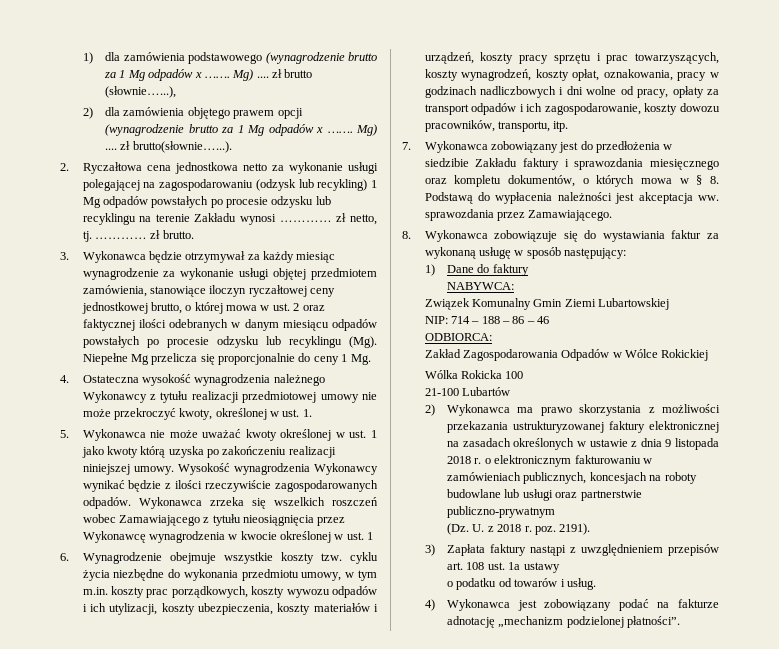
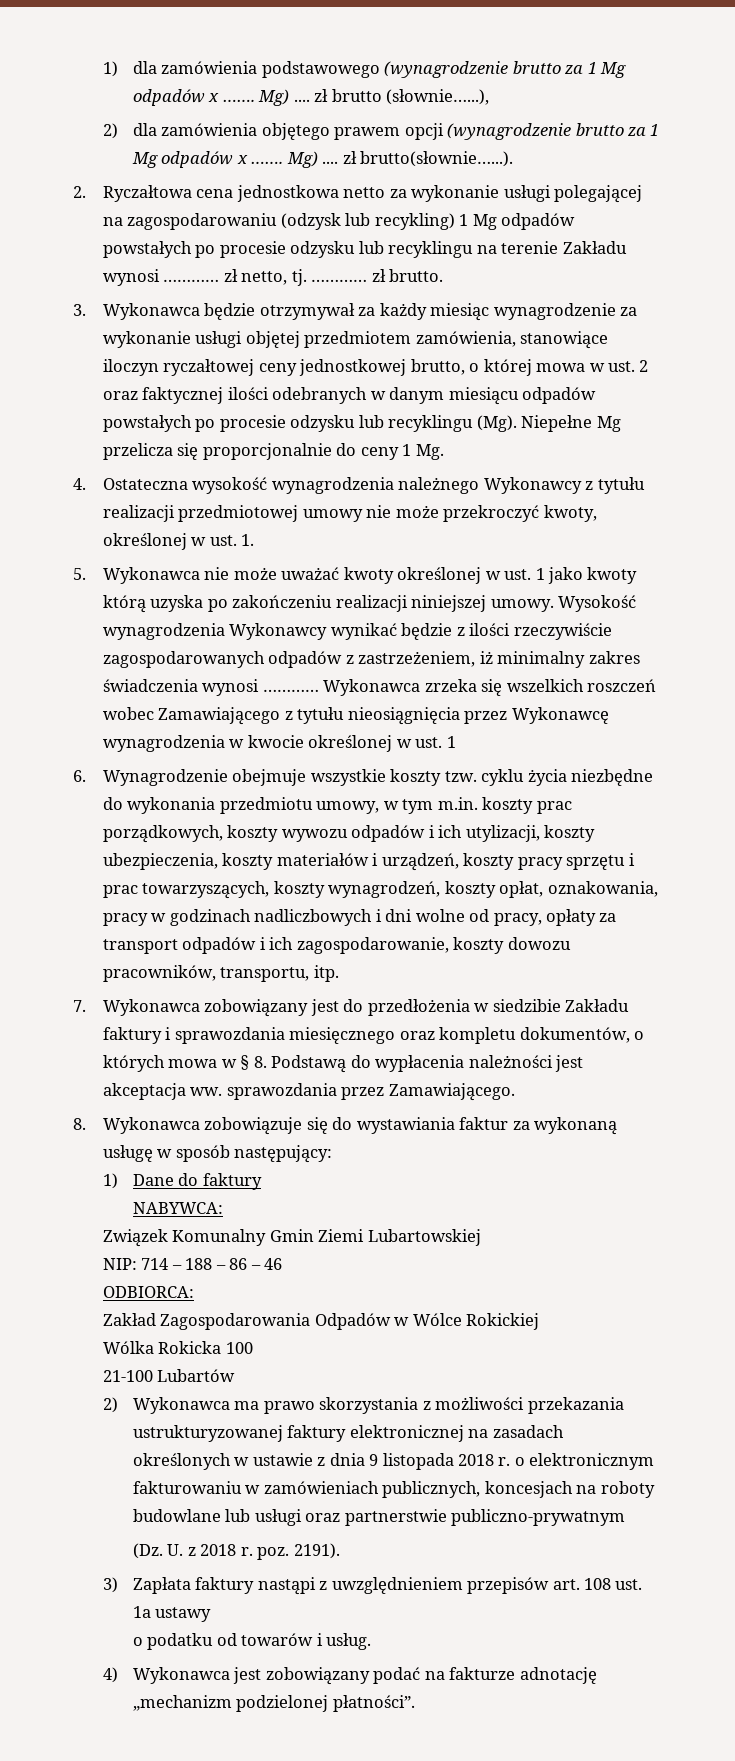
[82,497,131,509] odpadów. -> [268,651,640,668] [102,679,319,696] odpadów z zastrzeżeniem, iż minimalny zakres świadczenia wynosi …………

